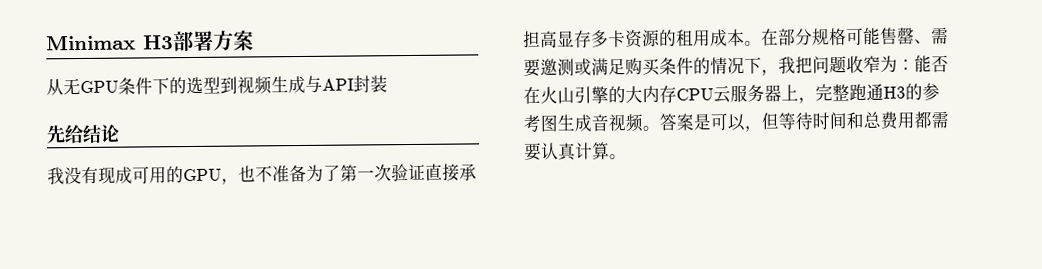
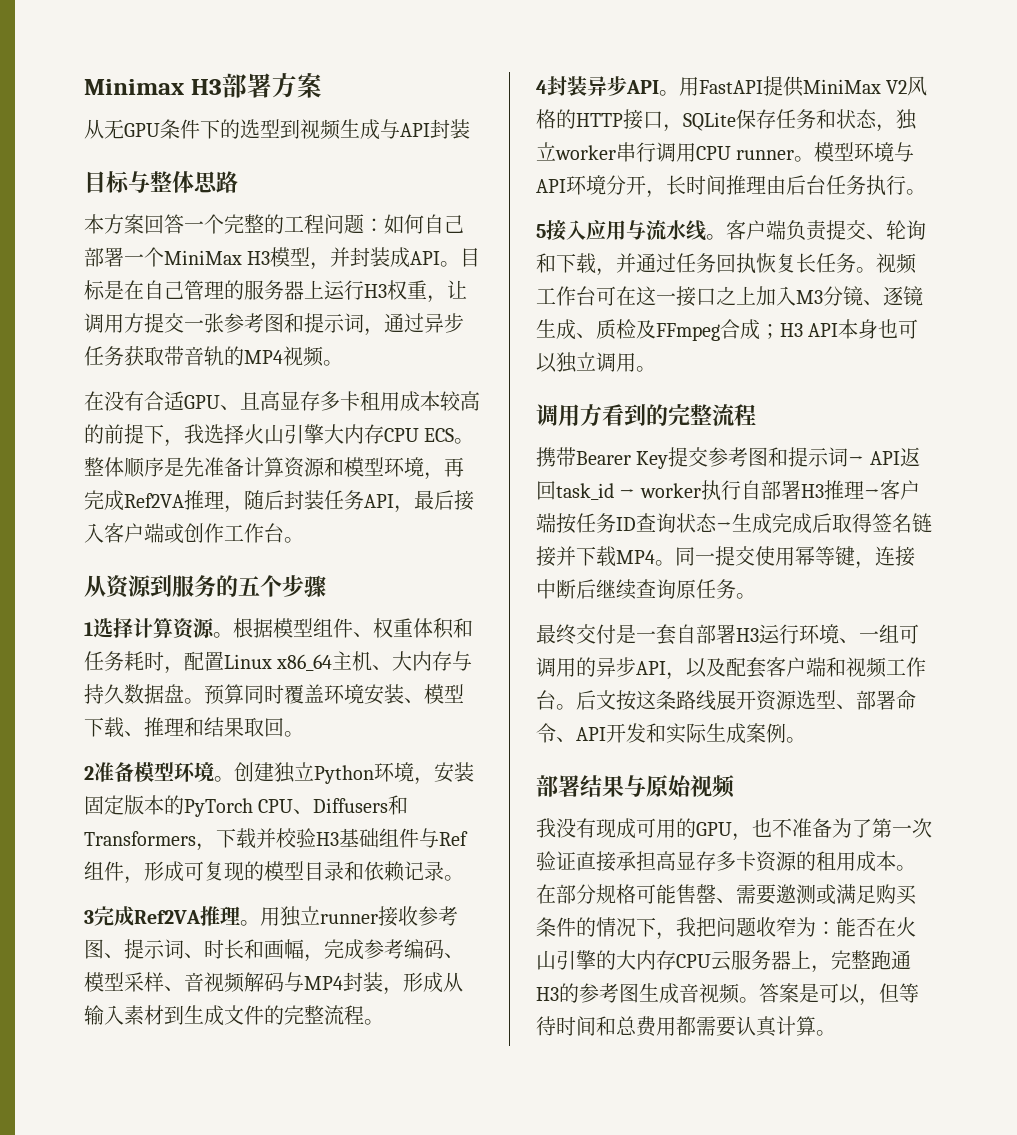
[46,123,120,144] 先给结论 -> [84,171,238,193] [84,214,464,234] [84,247,481,270] [84,280,467,303] [84,313,464,336] [84,346,343,367] [84,391,480,412] [84,424,475,447] [84,457,464,480] [84,490,474,513] [84,523,304,544] [84,575,326,599] [84,618,473,640] [84,651,473,674] [84,684,464,705] [84,717,304,738] [84,762,474,785] [84,795,409,817] [84,828,468,851] [84,861,464,884] [84,906,458,927] [84,939,464,962] [84,972,463,995] [84,1005,384,1026] [536,76,928,97] [536,109,917,132] [536,142,915,162] [536,175,926,198] [536,220,926,241] [536,253,917,276] [536,286,923,307] [536,319,919,341] [536,352,656,373] [536,404,756,426] [536,447,920,469] [536,480,920,501] [536,513,932,534] [536,546,915,569] [536,579,756,600] [536,624,919,645] [536,657,926,680] [536,690,916,711] [536,723,806,744] [536,775,735,798] 目标与整体思路 // 本方案回答一个完整的工程问题：如何自己部署一个MiniMax H3模型，并封装成API。目标是在自己管理的服务器上运行H3权重，让调用方提交一张参考图和提示词，通过异步任务获取带音轨的MP4视频。 // 在没有合适GPU、且高显存多卡租用成本较高的前提下，我选择火山引擎大内存CPU ECS。整体顺序是先准备计算资源和模型环境，再完成Ref2VA推理，随后封装任务API，最后接入客户端或创作工作台。 // 从资源到服务的五个步骤 // 1选择计算资源。根据模型组件、权重体积和任务耗时，配置Linux x86_64主机、大内存与持久数据盘。预算同时覆盖环境安装、模型下载、推理和结果取回。 // 2准备模型环境。创建独立Python环境，安装固定版本的PyTorch CPU、Diffusers和Transformers，下载并校验H3基础组件与Ref组件，形成可复现的模型目录和依赖记录。 // 3完成Ref2VA推理。用独立runner接收参考图、提示词、时长和画幅，完成参考编码、模型采样、音视频解码与MP4封装，形成从输入素材到生成文件的完整流程。 // 4封装异步API。用FastAPI提供MiniMax V2风格的HTTP接口，SQLite保存任务和状态，独立worker串行调用CPU runner。模型环境与API环境分开，长时间推理由后台任务执行。 // 5接入应用与流水线。客户端负责提交、轮询和下载，并通过任务回执恢复长任务。视频工作台可在这一接口之上加入M3分镜、逐镜生成、质检及FFmpeg合成；H3 API本身也可以独立调用。 // 调用方看到的完整流程 // 携带Bearer Key提交参考图和提示词→ API返回task_id → worker执行自部署H3推理→客户端按任务ID查询状态→生成完成后取得签名链接并下载MP4。同一提交使用幂等键，连接中断后继续查询原任务。 // 最终交付是一套自部署H3运行环境、一组可调用的异步API，以及配套客户端和视频工作台。后文按这条路线展开资源选型、部署命令、API开发和实际生成案例。 // 部署结果与原始视频

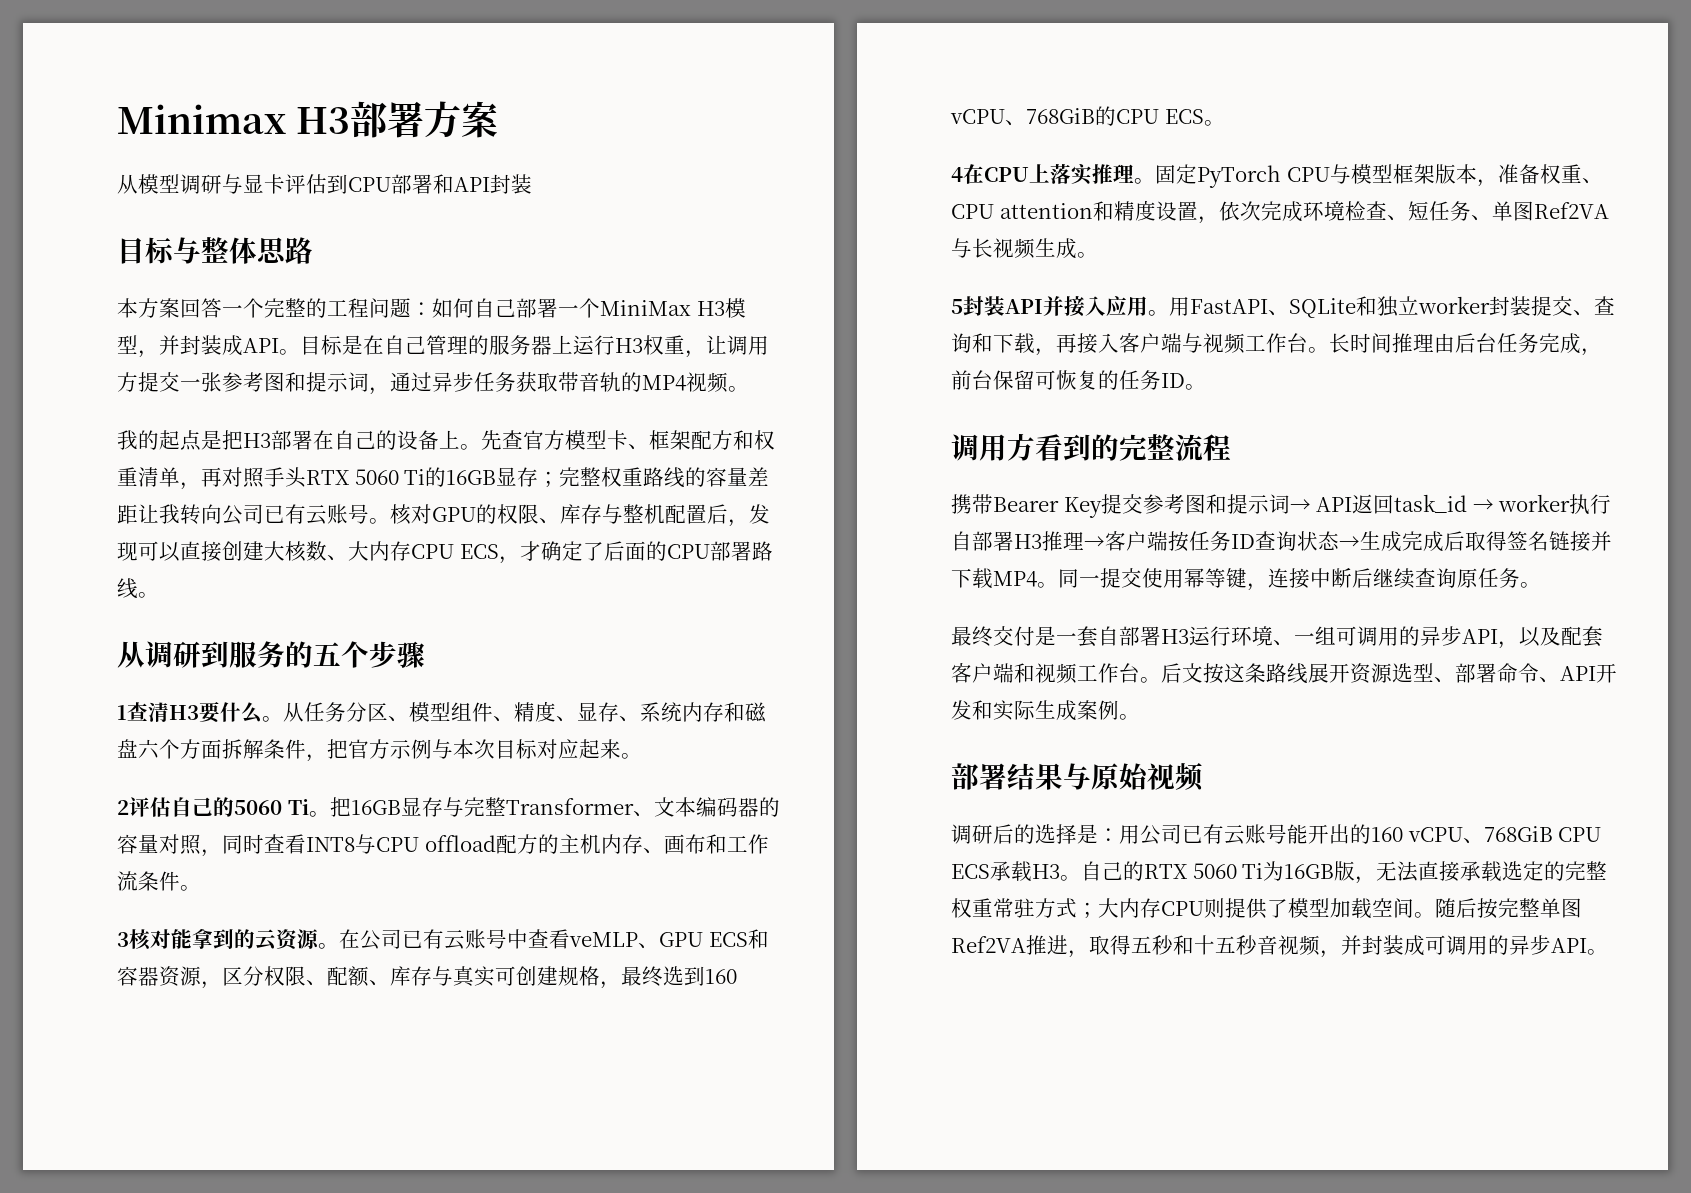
[104,119,400,140] 无GPU条件下的选型到视频生成与 -> [138,174,454,194] 模型调研与显卡评估到CPU部署和
[84,391,480,412] [84,424,475,447] [84,457,464,480] [84,490,474,513] [84,523,284,544] 在没有合适GPU、且高显存多卡租用成本较高的前提下，我选择火山引擎大内存CPU ECS。整体顺序是先准备计算资源和模型环境，再完成Ref2VA推理，随后封装任务API，最后接入客户端或创作工作台 -> [117,430,775,451] [117,467,770,490] [117,504,770,527] [117,541,773,564] [117,578,138,599] 我的起点是把H3部署在自己的设备上。先查官方模型卡、框架配方和权重清单，再对照手头RTX 5060 Ti的16GB显存；完整权重路线的容量差距让我转向公司已有云账号。核对GPU的权限、库存与整机配置后，发现可以直接创建大核数、大内存CPU ECS，才确定了后面的CPU部署路线
[106,575,152,599] 资源 -> [145,641,201,668] 调研
[93,618,473,640] [84,651,473,674] [84,684,464,705] [84,717,304,738] [84,762,474,785] [84,795,409,817] [84,828,468,851] [84,861,464,884] [84,906,458,927] [84,939,464,962] [84,972,463,995] [84,1005,384,1026] [536,76,928,97] [536,109,917,132] [536,142,915,162] [536,175,666,198] 选择计算资源。根据模型组件、权重体积和任务耗时，配置Linux x86_64主机、大内存与持久数据盘。预算同时覆盖环境安装、模型下载、推理和结果取回。 // 2准备模型环境。创建独立Python环境，安装固定版本的PyTorch CPU、Diffusers和Transformers，下载并校验H3基础组件与Ref组件，形成可复现的模型目录和依赖记录。 // 3完成Ref2VA推理。用独立runner接收参考图、提示词、时长和画幅，完成参考编码、模型采样、音视频解码与MP4封装，形成从输入素材到生成文件的完整流程。 // 4封装异步API。用FastAPI提供MiniMax V2风格的HTTP接口，SQLite保存任务和状态，独立worker串行调用CPU runner。模型环境与API环境分开， -> [127,701,767,724] [117,739,642,762] [117,797,780,817] [117,834,769,857] [117,871,201,891] [117,928,769,951] [117,966,737,989] [950,106,1225,126] [951,164,1603,188] [951,200,1609,224] [951,238,1098,259] [951,296,1615,318] [951,333,1329,356] 查清H3要什么。从任务分区、模型组件、精度、显存、系统内存和磁盘六个方面拆解条件，把官方示例与本次目标对应起来。 // 2评估自己的5060 Ti。把16GB显存与完整Transformer、文本编码器的容量对照，同时查看INT8与CPU offload配方的主机内存、画布和工作流条件。 // 3核对能拿到的云资源。在公司已有云账号中查看veMLP、GPU ECS和容器资源，区分权限、配额、库存与真实可创建规格，最终选到160 vCPU、768GiB的CPU ECS。 // 4在CPU上落实推理。固定PyTorch CPU与模型框架版本，准备权重、CPU attention和精度设置，依次完成环境检查、短任务、单图Ref2VA与长视频生成。 // 5封装API并接入应用。用FastAPI、SQLite和独立worker封装提交、查询和下载，再接入客户端与视频工作台。
[866,175,926,196] [536,220,926,241] [536,253,917,276] [536,286,923,307] [536,319,919,341] [536,352,636,373] 执行。 // 5接入应用与流水线。客户端负责提交、轮询和下载，并通过任务回执恢复长任务。视频工作台可在这一接口之上加入M3分镜、逐镜生成、质检及FFmpeg合成；H3 API本身也可以独立调用 -> [1539,333,1602,356] [951,370,1185,390] 完成，前台保留可恢复的任务ID
[536,818,932,841] [536,851,916,872] [536,884,917,905] [536,917,916,940] [536,950,911,973] [536,983,919,1006] [536,1016,816,1037] 我没有现成可用的GPU，也不准备为了第一次验证直接承担高显存多卡资源的租用成本。在部分规格可能售罄、需要邀测或满足购买条件的情况下，我把问题收窄为：能否在火山引擎的大内存CPU云服务器上，完整跑通H3的参考图生成音视频。答案是可以，但等待时间和总费用都需要认真计算 -> [951,824,1602,845] [951,861,1608,884] [951,898,1582,919] [951,935,1587,958] 调研后的选择是：用公司已有云账号能开出的160 vCPU、768GiB CPU ECS承载H3。自己的RTX 5060 Ti为16GB版，无法直接承载选定的完整权重常驻方式；大内存CPU则提供了模型加载空间。随后按完整单图Ref2VA推进，取得五秒和十五秒音视频，并封装成可调用的异步API

